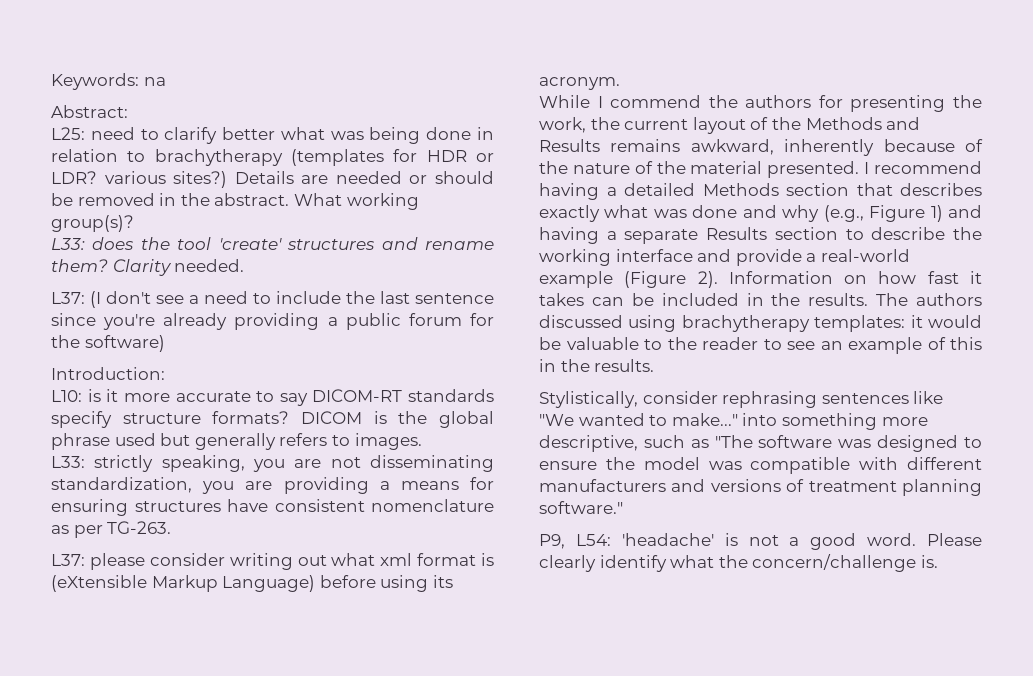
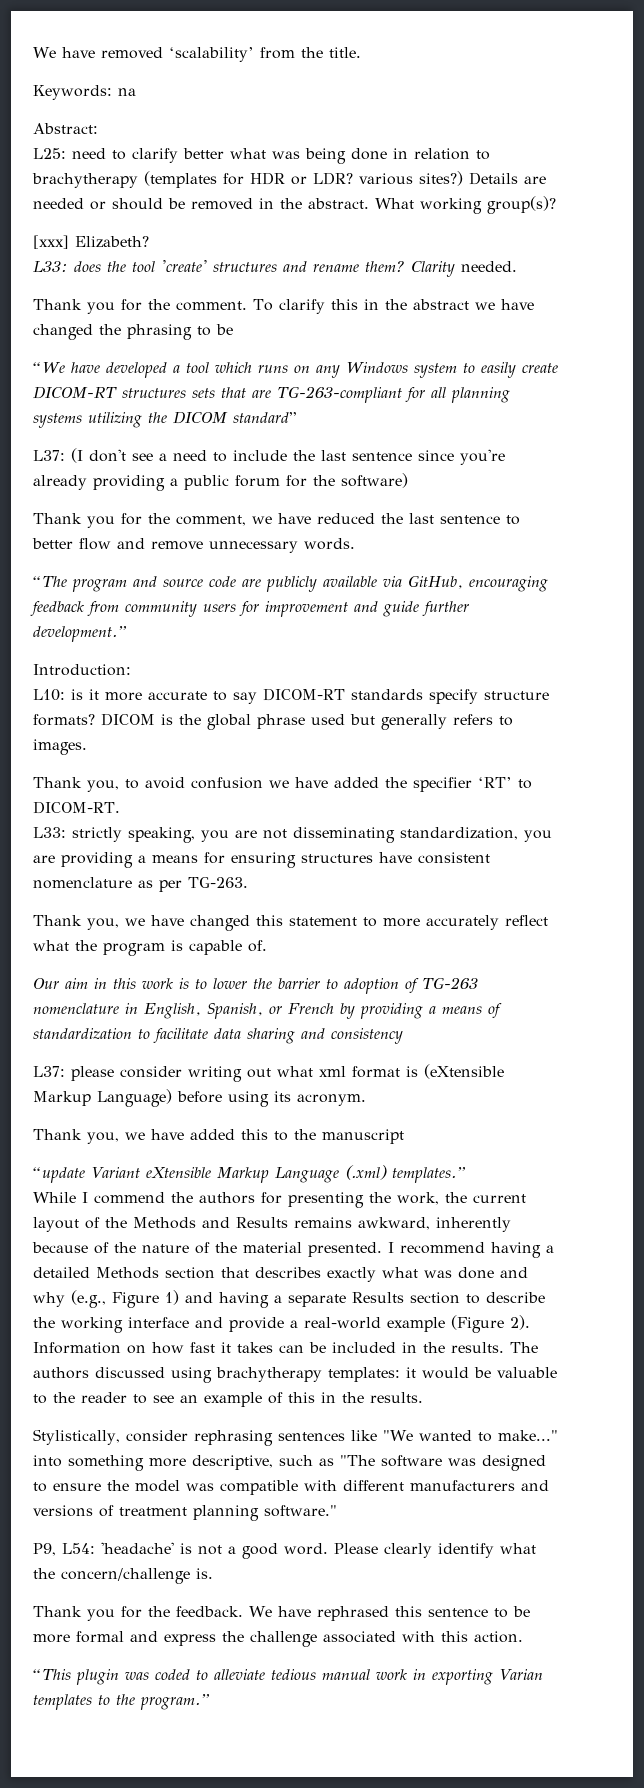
(51, 81) none -> [33,47,361,62] We have removed ‘scalability’ from the title. //
(134, 223) none -> [33,235,149,249] // [xxx] Elizabeth?
(245, 265) none -> [33,299,534,314] [33,324,233,340] [33,362,558,378] [33,386,510,403] [33,411,296,428] // Thank you for the comment. To clarify this in the abstract we have changed the phrasing to be // “We have developed a tool which runs on any Windows system to easily create DICOM-RT structures sets that are TG-263-compliant for all planning systems utilizing the DICOM standard”
(165, 343) none -> [33,513,520,528] [32,538,355,553] [33,575,548,592] [30,601,469,617] [33,626,127,642] // Thank you for the comment, we have reduced the last sentence to better flow and remove unnecessary words. // “The program and source code are publicly available via GitHub, encouraging feedback from community users for improvement and guide further development.”
(422, 441) none -> [33,777,532,792] [33,801,120,814] // Thank you, to avoid confusion we have added the specifier ‘RT’ to DICOM-RT.
(172, 527) none -> [33,915,548,931] [33,940,267,956] [33,977,478,994] [33,1003,502,1019] [33,1028,403,1044] // Thank you, we have changed this statement to more accurately reflect what the program is capable of. // Our aim in this work is to lower the barrier to adoption of TG-263 nomenclature in English, Spanish, or French by providing a means of standardization to facilitate data sharing and consistency
(620, 83) none -> [33,1129,404,1144] [33,1165,466,1183] // Thank you, we have added this to the manuscript // “update Variant eXtensible Markup Language (.xml) templates.”
(938, 561) none -> [33,1606,530,1621] [33,1631,523,1647] [33,1669,543,1685] [33,1694,210,1710] // Thank you for the feedback. We have rephrased this sentence to be more formal and express the challenge associated with this action. // “This plugin was coded to alleviate tedious manual work in exporting Varian templates to the program.”

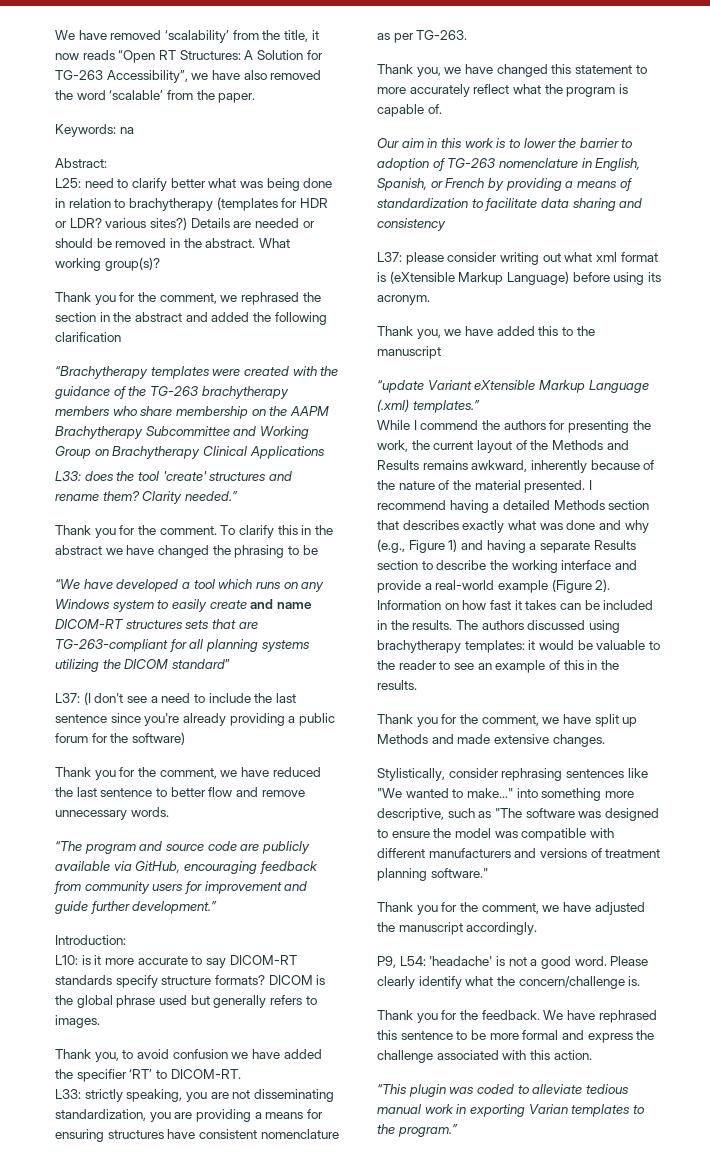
[328,47,361,58] title. -> [283,30,319,42] [55,50,323,63] [55,70,322,83] [55,90,256,103] title, it now reads “Open RT Structures: A Solution for TG-263 Accessibility”, we have also removed the word ‘scalable’ from the paper.
[33,235,149,249] [xxx] Elizabeth? -> [55,292,321,305] [55,312,327,325] [55,332,121,342] [55,366,339,379] [55,386,289,399] [55,406,329,419] [55,426,309,439] [55,446,325,459] Thank you for the comment, we rephrased the section in the abstract and added the following clarification // “Brachytherapy templates were created with the guidance of the TG-263 brachytherapy members who share membership on the AAPM Brachytherapy Subcommittee and Working Group on Brachytherapy Clinical Applications
[461,261,517,272] needed. -> [184,491,238,501] needed.”
(558, 368) none -> [250,599,312,609] and name
(423, 1397) none -> [377,714,638,727] [377,734,605,747] // Thank you for the comment, we have split up Methods and made extensive changes.
(337, 1511) none -> [377,902,645,915] [377,922,538,935] // Thank you for the comment, we have adjusted the manuscript accordingly.

